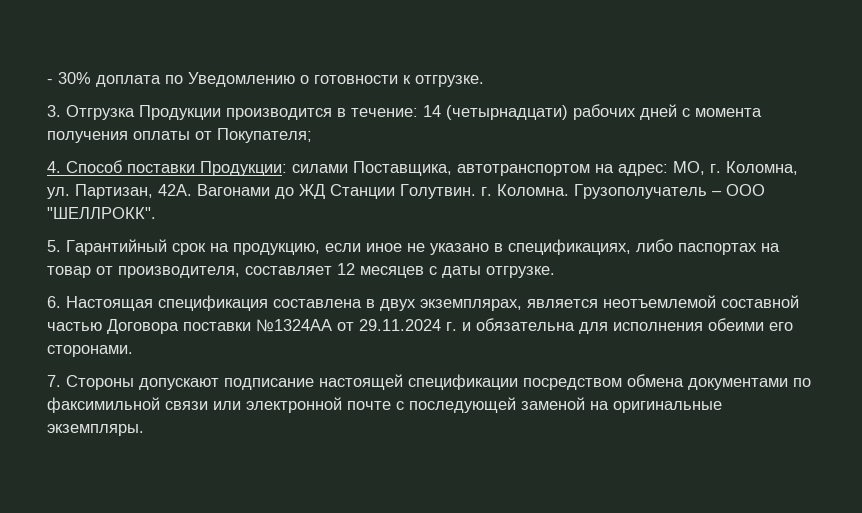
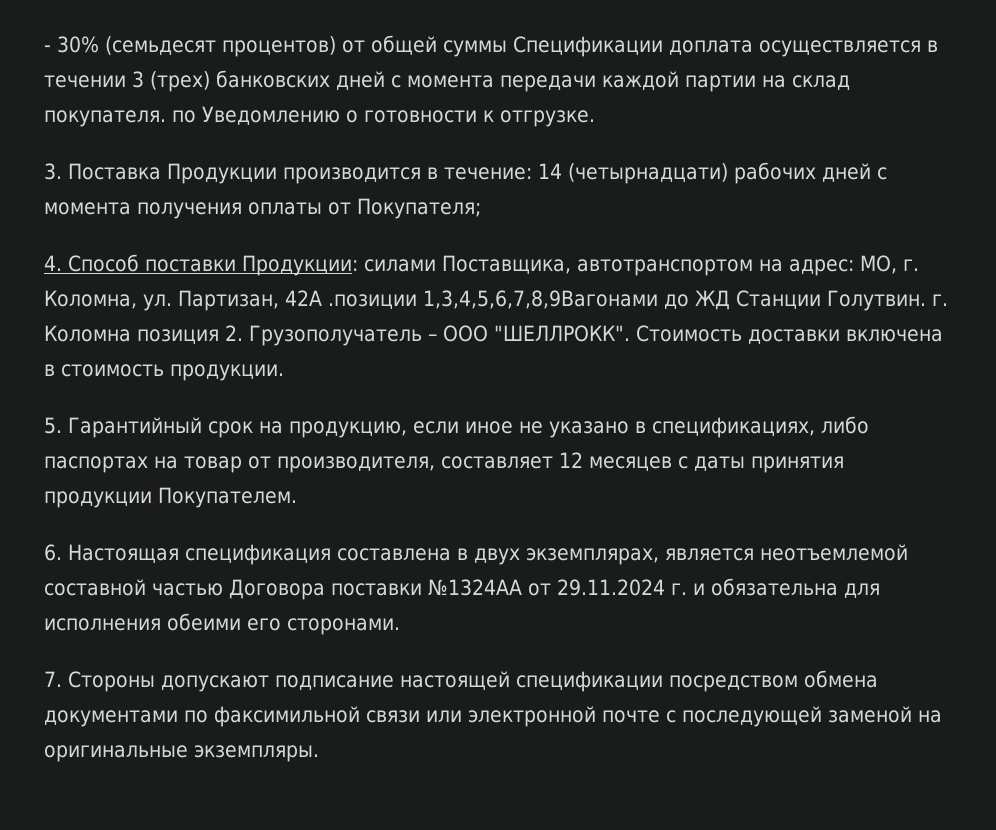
[96,75,161,87] доплата -> [105,35,938,57] [44,70,850,92] [44,110,166,127] (семьдесят процентов) от общей суммы Спецификации доплата осуществляется в течении 3 (трех) банковских дней с момента передачи каждой партии на склад покупателя.
[66,105,135,120] Отгрузка -> [68,163,161,180] Поставка
[158,184,270,196] 42А. Вагонами -> [285,290,658,309] 42А .позиции 1,3,4,5,6,7,8,9Вагонами
[497,184,569,196] Коломна. -> [44,325,243,344] Коломна позиция 2.
(156, 213) none -> [636,325,943,344] [44,364,284,381] Стоимость доставки включена в стоимость продукции.
[486,266,555,278] отгрузке. -> [751,456,844,473] [44,487,297,508] принятия продукции Покупателем.

